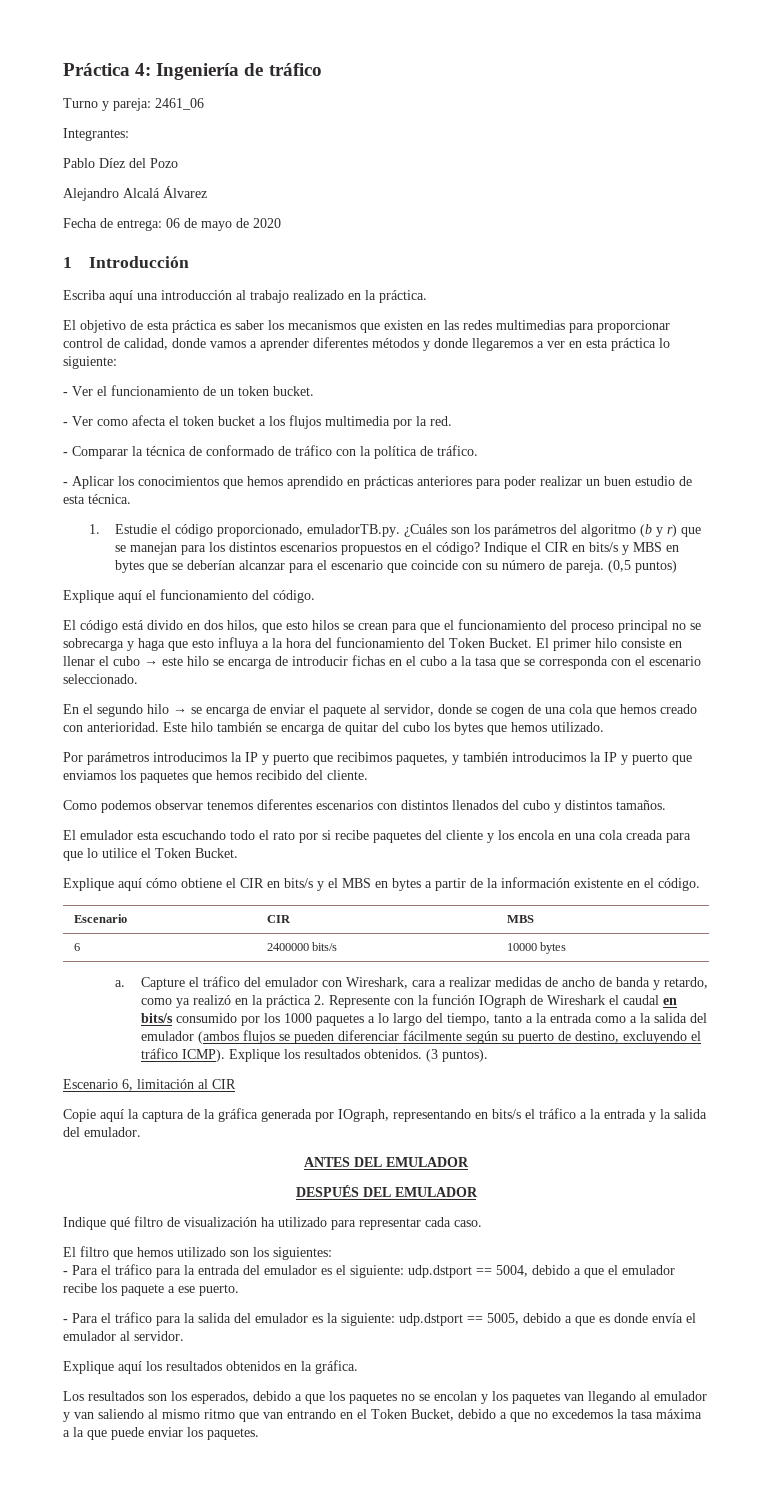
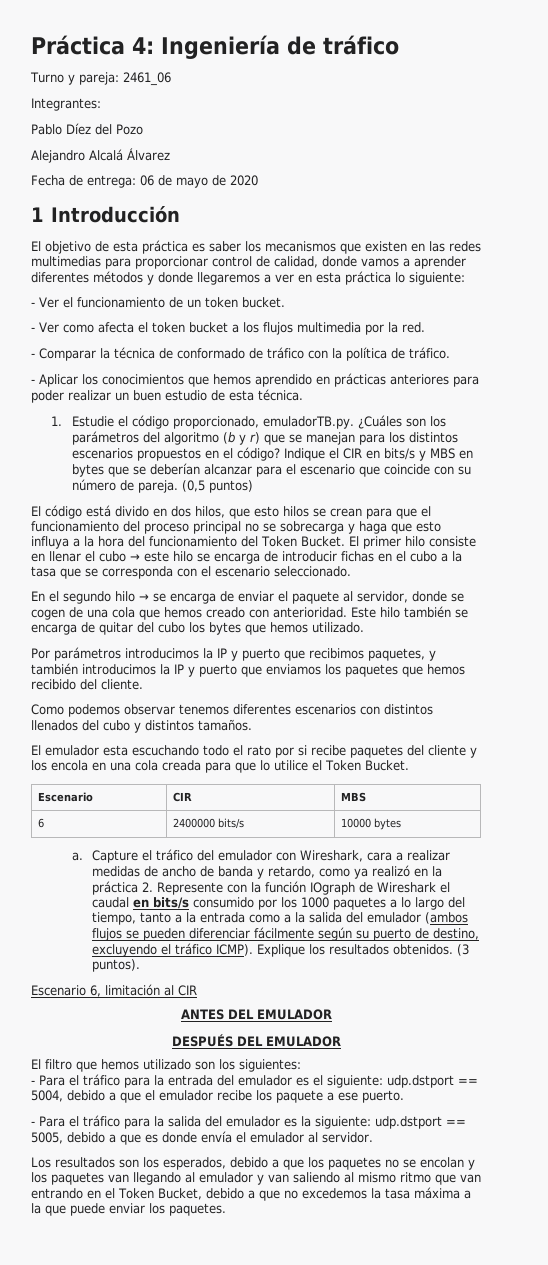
[63,290,427,303] // Escriba aquí una introducción al trabajo realizado en la práctica. -> (181, 214) none
[63,589,315,603] // Explique aquí el funcionamiento del código. -> (253, 486) none
[63,877,700,891] // Explique aquí cómo obtiene el CIR en bits/s y el MBS en bytes a partir de la información existente en el código. -> (409, 765) none
[63,1108,707,1122] [63,1127,141,1137] // Copie aquí la captura de la gráfica generada por IOgraph, representando en bits/s el tráfico a la entrada y la salida del emulador. -> (197, 990) none
[63,1216,482,1230] // Indique qué filtro de visualización ha utilizado para representar cada caso. -> (341, 1041) none
[63,1360,358,1374] // Explique aquí los resultados obtenidos en la gráfica. -> (373, 1137) none

